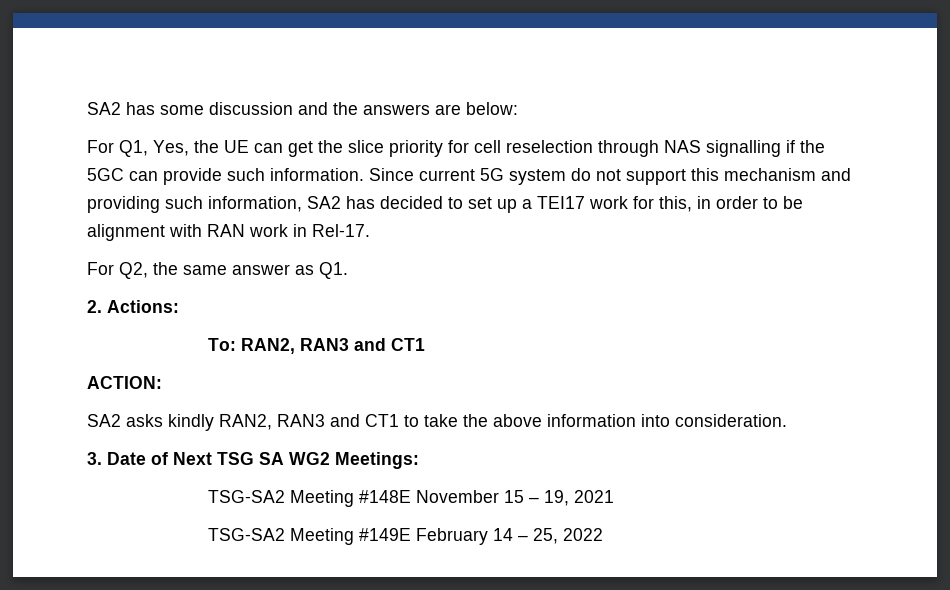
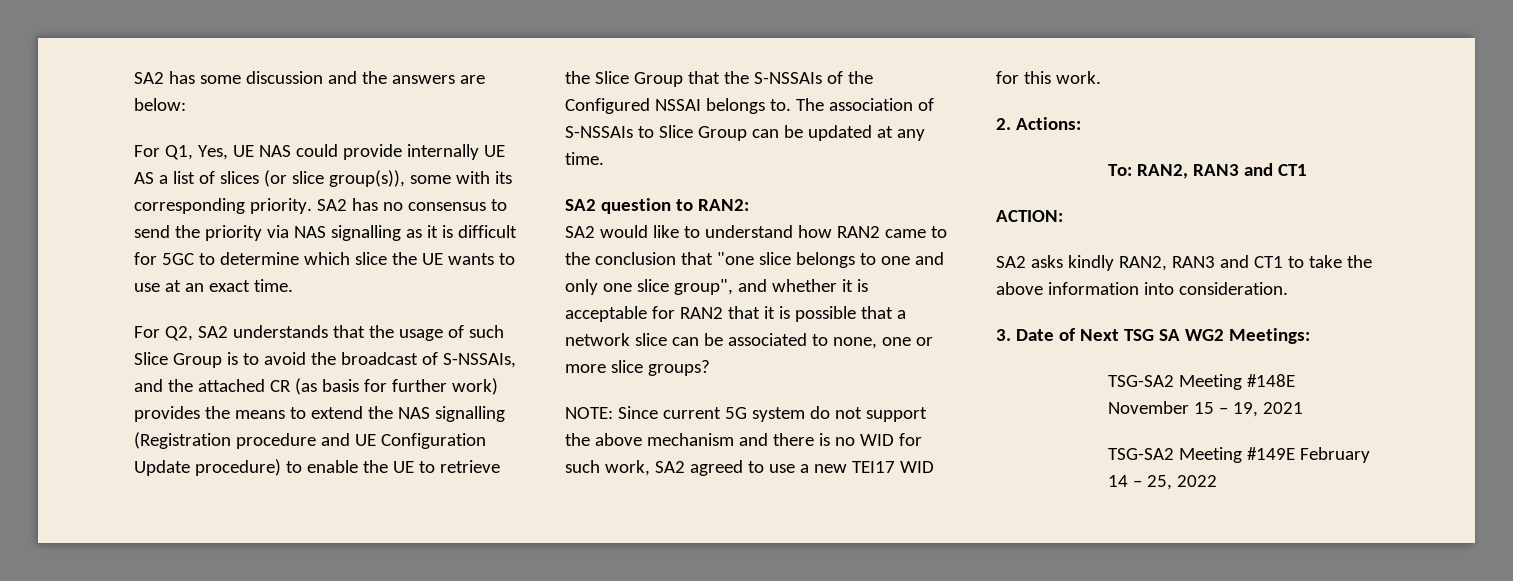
[194,140,825,157] [87,168,364,185] the UE can get the slice priority for cell reselection through NAS signalling if the 5GC can provide such information. -> [232,144,505,160] [134,170,512,187] [134,198,507,214] [134,225,517,241] [134,252,515,265] [134,279,293,292] [134,325,504,341] [134,352,516,368] [134,378,498,395] [134,406,505,422] [134,432,486,449] [134,459,500,476] [565,71,873,87] [565,98,934,114] [565,125,925,141] [565,152,604,165] [565,198,749,214] [565,225,947,238] [565,252,944,268] [565,279,868,295] [565,306,906,322] [565,333,933,349] [565,360,710,376] [565,407,613,419] UE NAS could provide internally UE AS a list of slices (or slice group(s)), some with its corresponding priority. SA2 has no consensus to send the priority via NAS signalling as it is difficult for 5GC to determine which slice the UE wants to use at an exact time. // For Q2, SA2 understands that the usage of such Slice Group is to avoid the broadcast of S-NSSAIs, and the attached CR (as basis for further work) provides the means to extend the NAS signalling (Registration procedure and UE Configuration Update procedure) to enable the UE to retrieve the Slice Group that the S-NSSAIs of the Configured NSSAI belongs to. The association of S-NSSAIs to Slice Group can be updated at any time. // SA2 question to RAN2: // SA2 would like to understand how RAN2 came to the conclusion that "one slice belongs to one and only one slice group", and whether it is acceptable for RAN2 that it is possible that a network slice can be associated to none, one or more slice groups? // NOTE:
[691,168,851,181] [87,196,803,213] [87,224,370,241] [87,262,348,279] this mechanism and providing such information, SA2 has decided to set up a TEI17 work for this, in order to be alignment with RAN work in Rel-17. // For Q2, the same answer as Q1. -> [565,433,922,446] [565,460,934,476] [996,71,1101,84] the above mechanism and there is no WID for such work, SA2 agreed to use a new TEI17 WID for this work.

